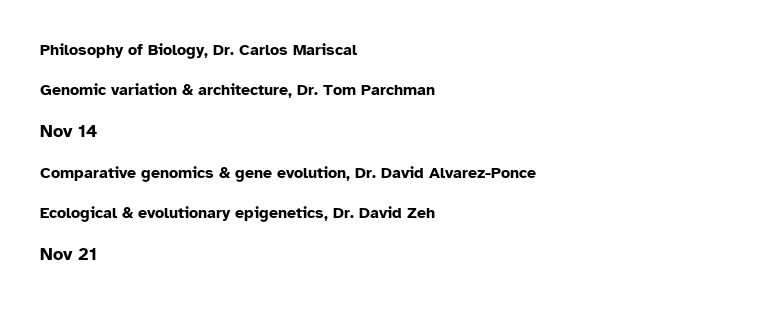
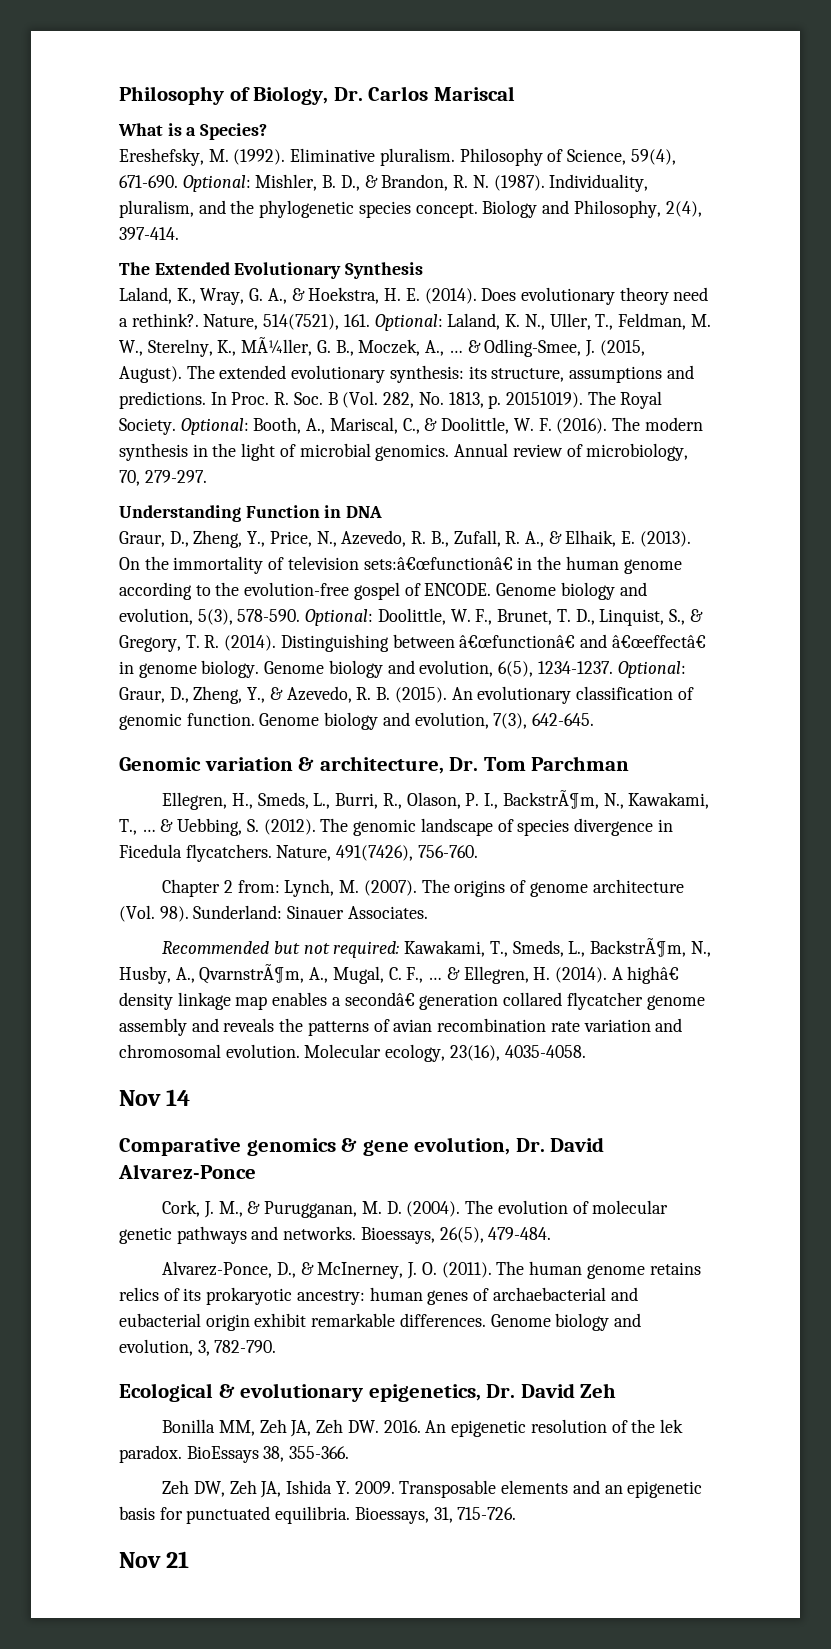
(357, 49) none -> [118,123,268,140] [119,148,676,166] [119,174,649,192] [119,200,702,218] [119,227,179,240] [119,262,424,279] [119,287,709,305] [119,313,711,331] [119,337,645,357] [119,365,694,383] [119,391,663,409] [119,417,703,435] [119,443,689,461] [119,470,207,486] [119,505,383,522] [119,530,691,548] [119,556,682,574] [119,582,647,600] [119,608,703,626] [119,634,706,652] [119,660,686,678] [119,686,694,704] [119,712,595,730] // What is a Species? // Ereshefsky, M. (1992). Eliminative pluralism. Philosophy of Science, 59(4), 671-690. Optional: Mishler, B. D., & Brandon, R. N. (1987). Individuality, pluralism, and the phylogenetic species concept. Biology and Philosophy, 2(4), 397-414. // The Extended Evolutionary Synthesis // Laland, K., Wray, G. A., & Hoekstra, H. E. (2014). Does evolutionary theory need a rethink?. Nature, 514(7521), 161. Optional: Laland, K. N., Uller, T., Feldman, M. W., Sterelny, K., MÃ¼ller, G. B., Moczek, A., … & Odling-Smee, J. (2015, August). The extended evolutionary synthesis: its structure, assumptions and predictions. In Proc. R. Soc. B (Vol. 282, No. 1813, p. 20151019). The Royal Society. Optional: Booth, A., Mariscal, C., & Doolittle, W. F. (2016). The modern synthesis in the light of microbial genomics. Annual review of microbiology, 70, 279-297. // Understanding Function in DNA // Graur, D., Zheng, Y., Price, N., Azevedo, R. B., Zufall, R. A., & Elhaik, E. (2013). On the immortality of television sets:â€œfunctionâ€ in the human genome according to the evolution-free gospel of ENCODE. Genome biology and evolution, 5(3), 578-590. Optional: Doolittle, W. F., Brunet, T. D., Linquist, S., & Gregory, T. R. (2014). Distinguishing between â€œfunctionâ€ and â€œeffectâ€ in genome biology. Genome biology and evolution, 6(5), 1234-1237. Optional: Graur, D., Zheng, Y., & Azevedo, R. B. (2015). An evolutionary classification of genomic function. Genome biology and evolution, 7(3), 642-645.
(435, 90) none -> [162,790,710,810] [119,818,673,836] [119,844,478,862] [162,879,684,897] [119,905,428,922] [162,938,711,958] [119,964,680,984] [119,992,705,1010] [119,1018,683,1036] [119,1044,586,1062] // Ellegren, H., Smeds, L., Burri, R., Olason, P. I., BackstrÃ¶m, N., Kawakami, T., … & Uebbing, S. (2012). The genomic landscape of species divergence in Ficedula flycatchers. Nature, 491(7426), 756-760. // Chapter 2 from: Lynch, M. (2007). The origins of genome architecture (Vol. 98). Sunderland: Sinauer Associates. // Recommended but not required: Kawakami, T., Smeds, L., BackstrÃ¶m, N., Husby, A., QvarnstrÃ¶m, A., Mugal, C. F., … & Ellegren, H. (2014). A highâ€ density linkage map enables a secondâ€ generation collared flycatcher genome assembly and reveals the patterns of avian recombination rate variation and chromosomal evolution. Molecular ecology, 23(16), 4035-4058.
(536, 173) none -> [162,1200,669,1218] [119,1226,552,1244] [162,1261,701,1279] [119,1287,638,1305] [119,1313,642,1331] [119,1339,277,1356] // Cork, J. M., & Purugganan, M. D. (2004). The evolution of molecular genetic pathways and networks. Bioessays, 26(5), 479-484. // Alvarez-Ponce, D., & McInerney, J. O. (2011). The human genome retains relics of its prokaryotic ancestry: human genes of archaebacterial and eubacterial origin exhibit remarkable differences. Genome biology and evolution, 3, 782-790.
(435, 213) none -> [162,1419,683,1437] [119,1445,350,1463] [162,1480,703,1498] [119,1506,517,1524] // Bonilla MM, Zeh JA, Zeh DW. 2016. An epigenetic resolution of the lek paradox. BioEssays 38, 355-366. // Zeh DW, Zeh JA, Ishida Y. 2009. Transposable elements and an epigenetic basis for punctuated equilibria. Bioessays, 31, 715-726.

